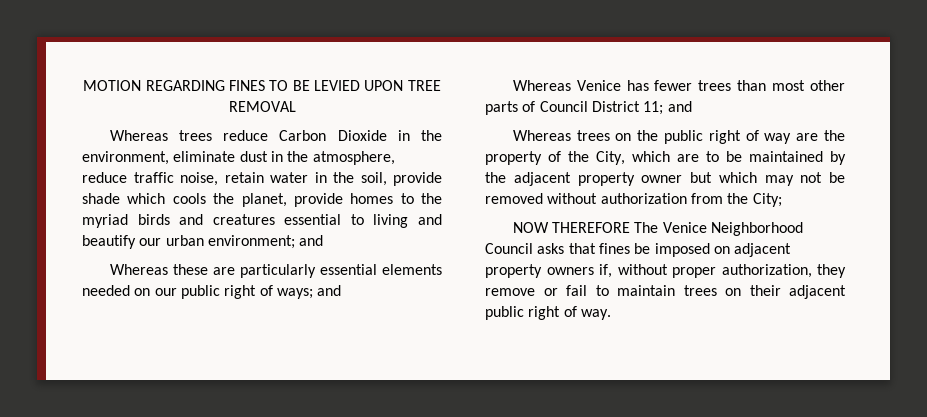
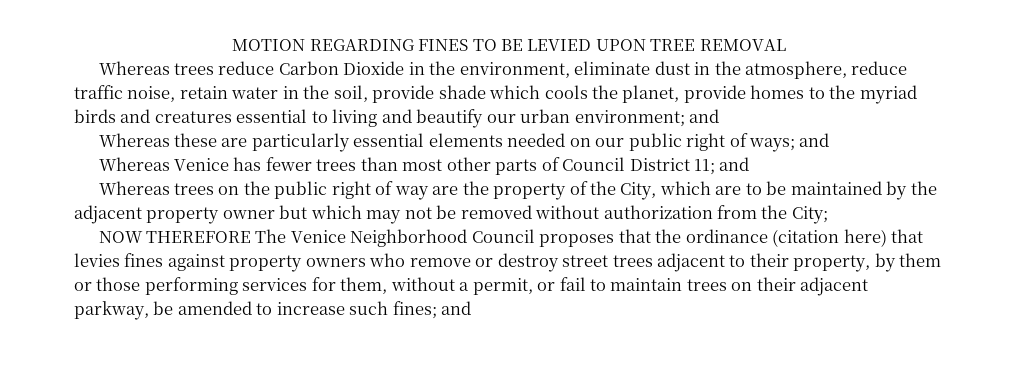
[537,243,792,257] [485,264,846,278] [485,288,535,296] asks that fines be imposed on adjacent property owners if, without proper authorization, they remove -> [539,229,923,247] [74,253,942,272] [74,277,533,295] proposes that the ordinance (citation here) that levies fines against property owners who remove or destroy street trees adjacent to their property, by them or those performing services for them, without a permit,
[485,306,611,320] public right of way. -> [74,301,472,320] parkway, be amended to increase such fines; and

